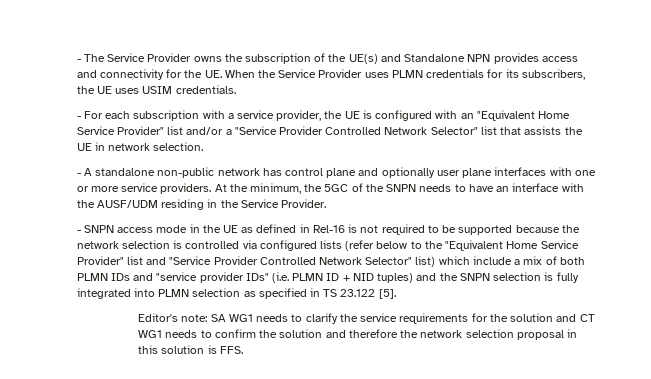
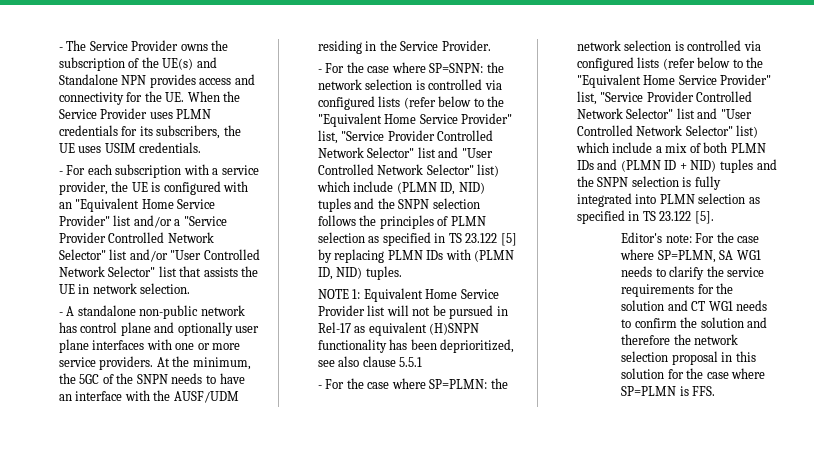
(497, 130) none -> [129,249,260,262] [58,266,177,277] and/or "User Controlled Network Selector" list
[83,224,560,235] SNPN access mode in the UE as defined in Rel-16 is not required to be supported because -> [325,62,484,73] For the case where SP=SNPN:
[126,256,413,265] list and "Service Provider Controlled Network Selector" -> [317,130,494,144] [317,147,493,158] [317,164,500,177] [316,181,485,195] [317,198,480,212] [317,215,486,229] [317,232,517,246] [317,249,515,263] [317,266,402,280] [317,288,499,302] [317,305,508,319] [317,322,480,336] [317,339,515,353] [317,356,423,367] [317,378,508,389] [576,40,761,51] [576,57,764,71] [576,74,772,88] [576,91,753,105] [576,108,752,119] [576,125,733,136] list, "Service Provider Controlled Network Selector" list and "User Controlled Network Selector" list) which include (PLMN ID, NID) tuples and the SNPN selection follows the principles of PLMN selection as specified in TS 23.122 [5] by replacing PLMN IDs with (PLMN ID, NID) tuples. // NOTE 1: Equivalent Home Service Provider list will not be pursued in Rel-17 as equivalent (H)SNPN functionality has been deprioritized, see also clause 5.5.1 // - For the case where SP=PLMN: the network selection is controlled via configured lists (refer below to the "Equivalent Home Service Provider" list, "Service Provider Controlled Network Selector" list and "User Controlled Network Selector"
[156,272,414,283] "service provider IDs" (i.e. PLMN ID + NID tuples) -> [620,159,753,173] (PLMN ID + NID) tuples
(208, 318) none -> [695,232,760,243] [620,249,716,263] For the case where SP=PLMN,
(205, 349) none -> [667,368,766,379] [621,386,677,396] for the case where SP=PLMN

